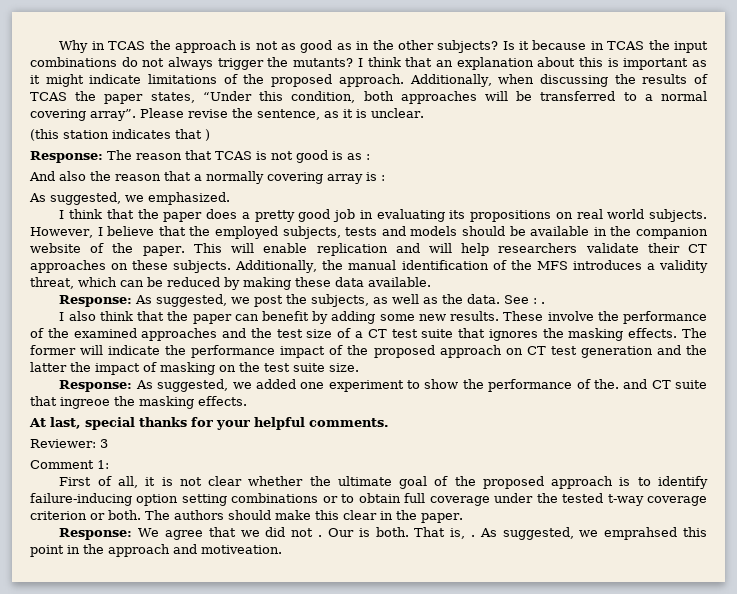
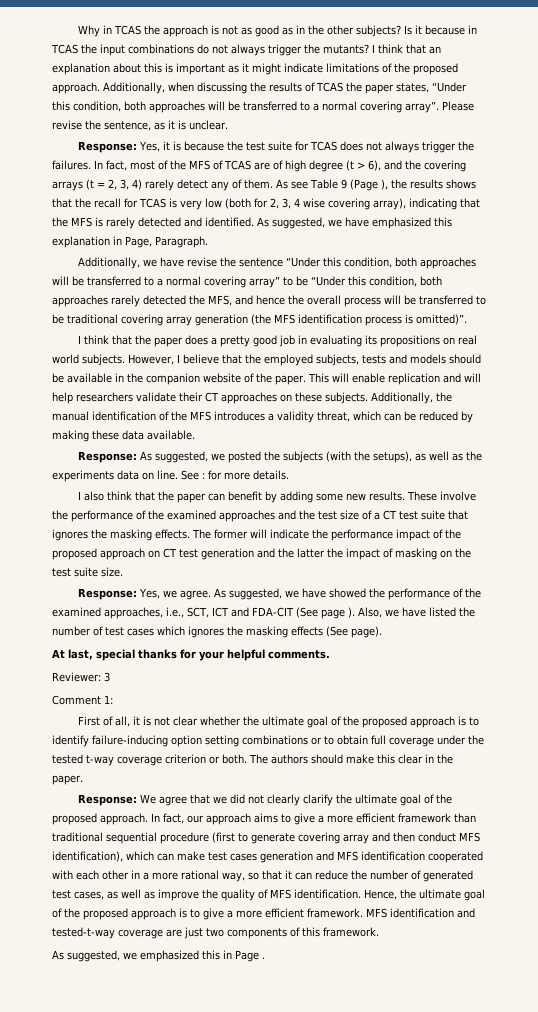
[30,129,210,141] [30,150,370,163] [29,171,385,184] [29,192,230,205] (this station indicates that ) // Response: The reason that TCAS is not good is as : // And also the reason that a normally covering array is : // As suggested, we emphasized. -> [77,141,474,153] [52,160,466,172] [52,179,476,191] [52,198,480,210] [52,217,452,229] [52,236,208,248] [77,257,476,269] [52,276,442,288] [52,295,486,307] [52,314,467,326] Response: Yes, it is because the test suite for TCAS does not always trigger the failures. In fact, most of the MFS of TCAS are of high degree (t > 6), and the covering arrays (t = 2, 3, 4) rarely detect any of them. As see Table 9 (Page ), the results shows that the recall for TCAS is very low (both for 2, 3, 4 wise covering array), indicating that the MFS is rarely detected and identified. As suggested, we have emphasized this explanation in Page, Paragraph. // Additionally, we have revise the sentence “Under this condition, both approaches will be transferred to a normal covering array” to be “Under this condition, both approaches rarely detected the MFS, and hence the overall process will be transferred to be traditional covering array generation (the MFS identification process is omitted)”.
[254,294,546,307] post the subjects, as well as the data. See : . -> [227,451,482,463] [52,470,289,482] posted the subjects (with the setups), as well as the experiments data on line. See : for more details.
[135,379,707,392] [30,396,247,409] As suggested, we added one experiment to show the performance of the. and CT suite that ingreoe the masking effects. -> [138,588,481,600] [52,607,475,619] [52,626,382,638] Yes, we agree. As suggested, we have showed the performance of the examined approaches, i.e., SCT, ICT and FDA-CIT (See page ). Also, we have listed the number of test cases which ignores the masking effects (See page).
[318,527,707,540] [30,544,282,557] . Our is both. That is, . As suggested, we emprahsed this point in the approach and motiveation. -> [266,794,452,806] [52,813,476,825] [52,832,480,844] [52,851,483,863] [52,870,473,882] [52,889,485,901] [52,908,475,920] [52,927,379,939] [52,950,265,962] clearly clarify the ultimate goal of the proposed approach. In fact, our approach aims to give a more efficient framework than traditional sequential procedure (first to generate covering array and then conduct MFS identification), which can make test cases generation and MFS identification cooperated with each other in a more rational way, so that it can reduce the number of generated test cases, as well as improve the quality of MFS identification. Hence, the ultimate goal of the proposed approach is to give a more efficient framework. MFS identification and tested-t-way coverage are just two components of this framework. // As suggested, we emphasized this in Page .

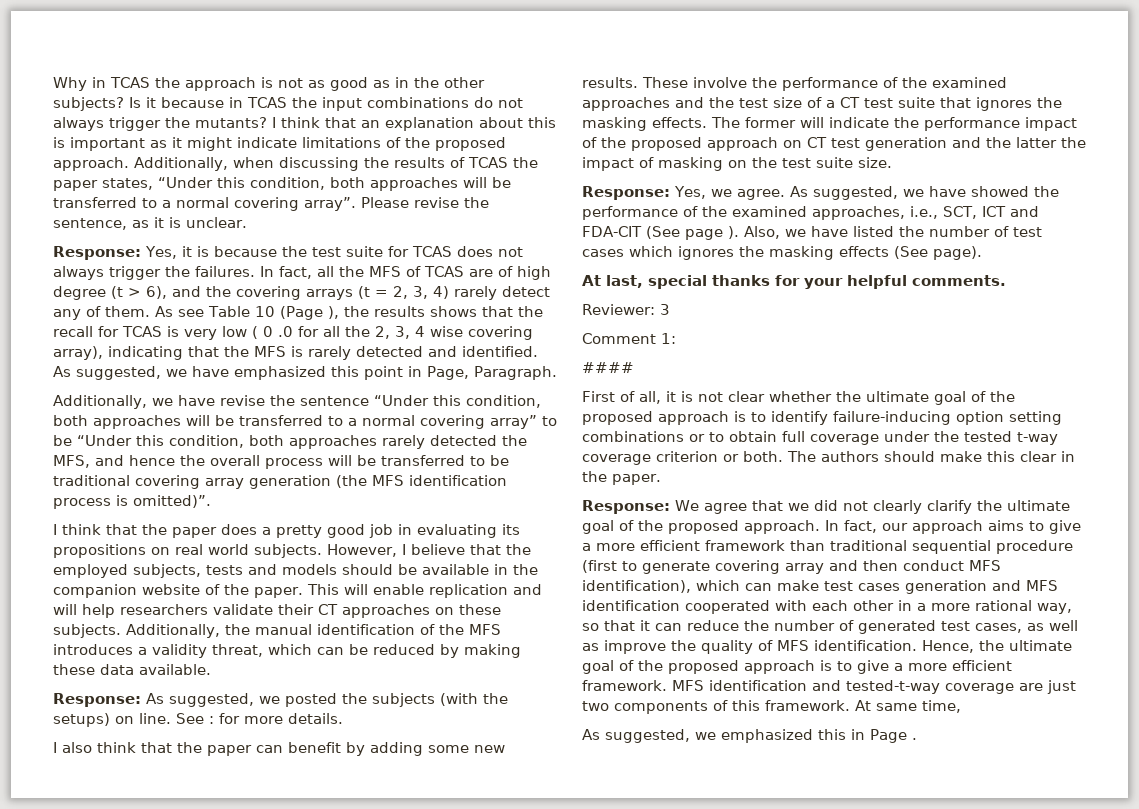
[130,160,168,170] most of -> [317,266,334,277] all
[340,179,347,189] 9 -> [254,306,275,317] 10
[225,198,268,209] (both for -> [251,326,370,339] ( 0 .0 for all the
[52,236,110,248] explanation -> [364,366,403,380] point
[372,451,482,463] [52,470,139,482] setups), as well as the experiments data -> [53,713,110,727] setups)
(113, 699) none -> [582,362,634,373] // ####
(379, 932) none -> [855,700,961,713] At same time,

